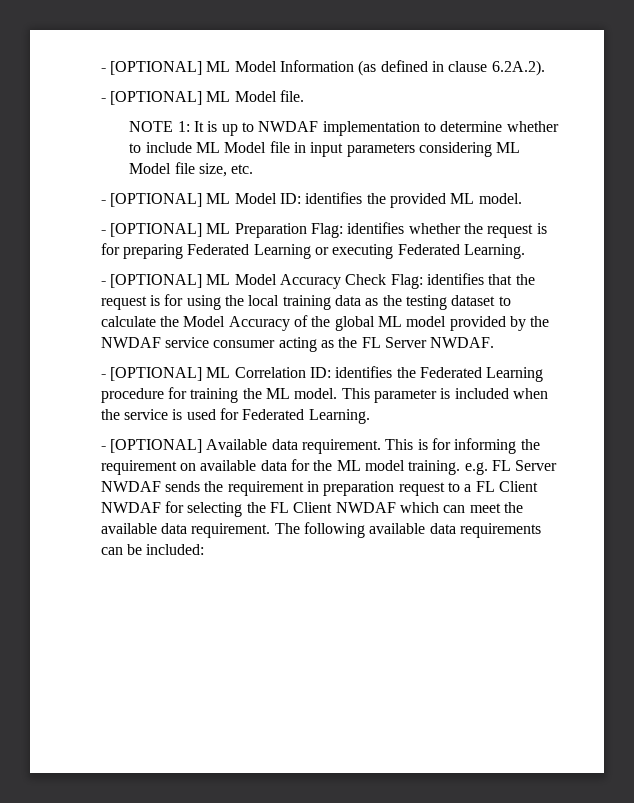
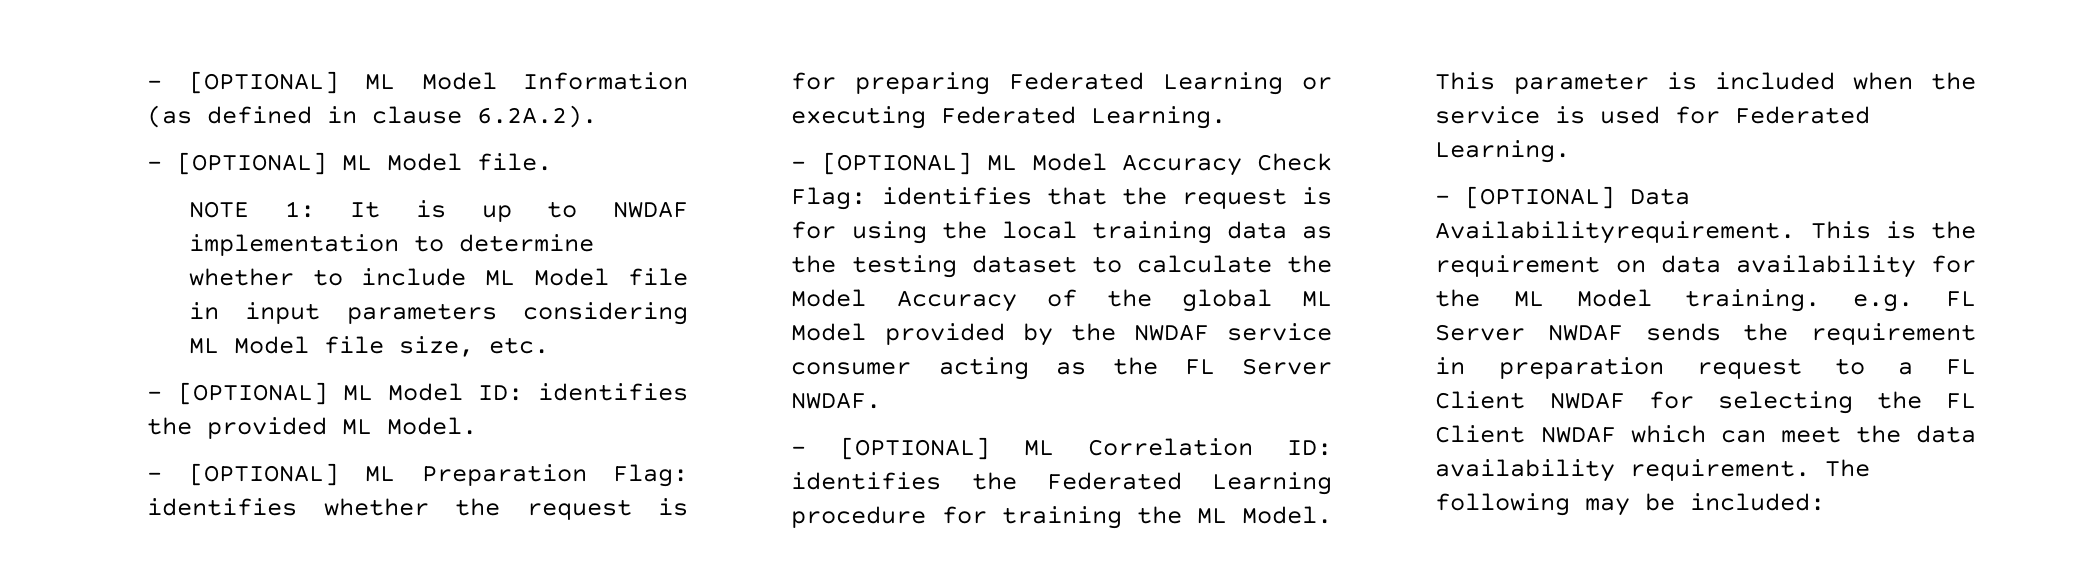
[478,193,522,204] model. -> [387,417,478,435] Model.
[406,316,447,327] model -> [791,323,867,341] Model
[294,388,338,399] model. -> [1242,506,1332,524] Model.
[206,438,517,454] Available data requirement. This is for informing -> [1630,188,1691,205] [1435,221,1916,244] Data Availabilityrequirement. This is
[200,460,287,471] available data -> [1660,255,1916,278] data availability
[364,460,405,471] model -> [1576,289,1652,307] Model
[100,523,188,534] available data -> [1916,425,1976,443] [1435,459,1616,482] data availability
[369,523,541,538] [100,547,123,555] available data requirements can -> [1585,498,1631,516] may

